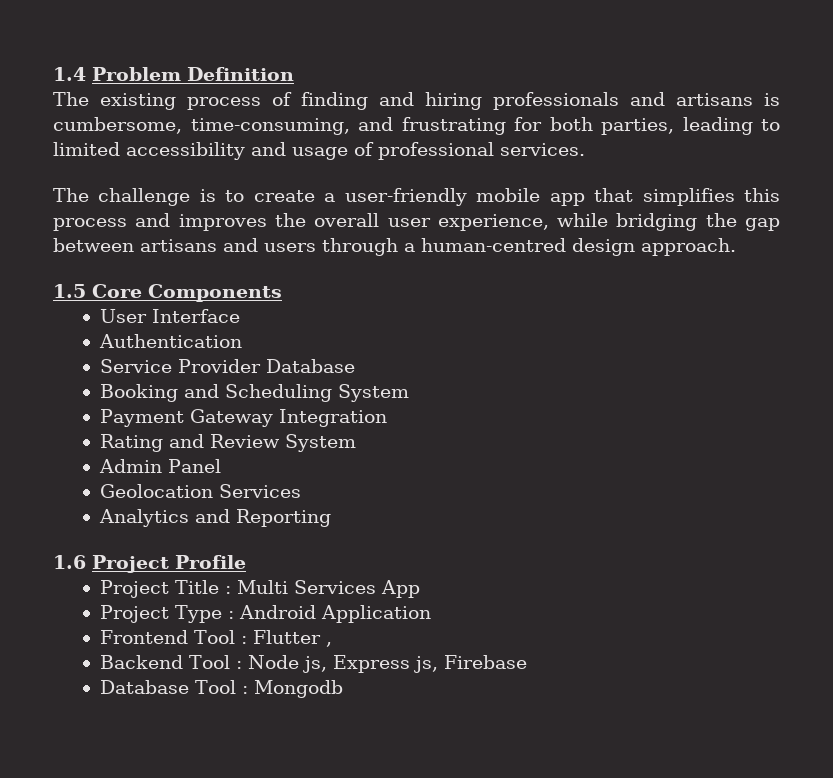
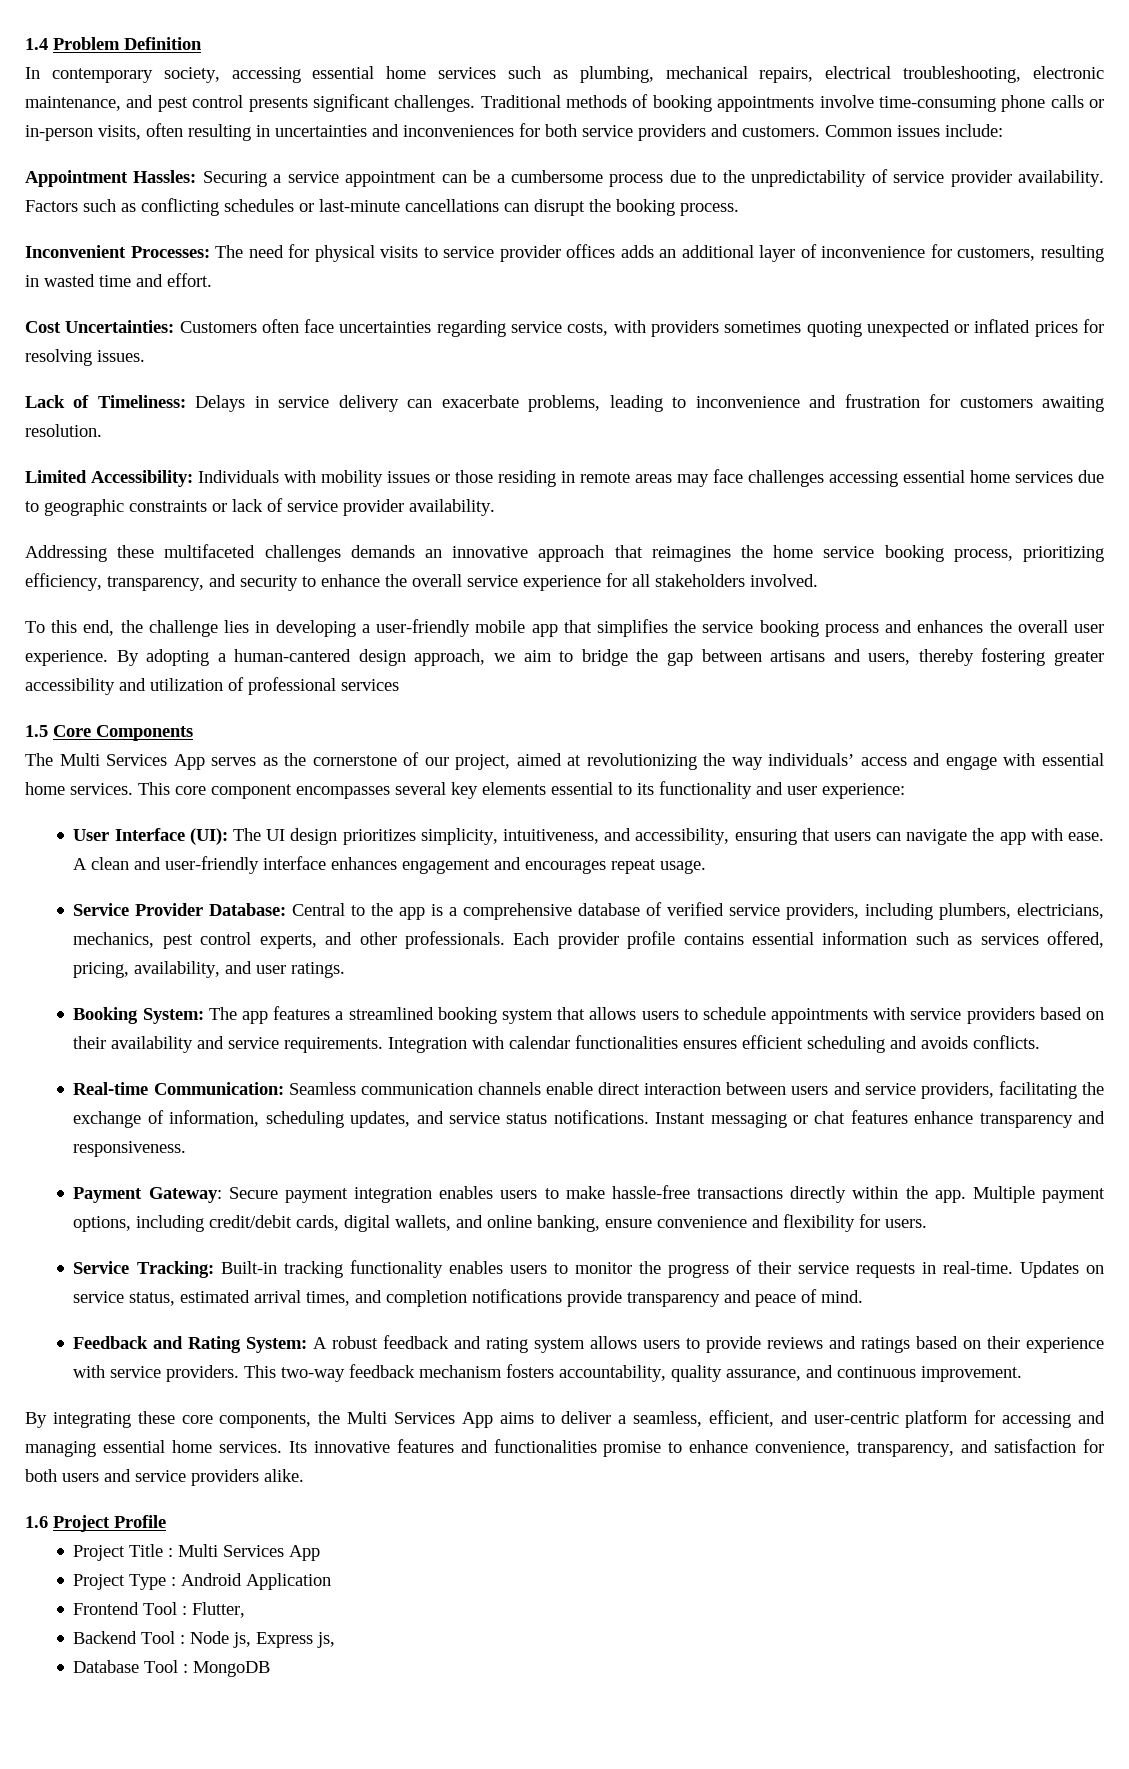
[53,92,780,110] [53,117,780,135] [53,142,585,160] [53,188,315,206] The existing process of finding and hiring professionals and artisans is cumbersome, time-consuming, and frustrating for both parties, leading to limited accessibility and usage of professional services. // The challenge is to create -> [25,66,1104,83] [25,94,1104,112] [25,123,1003,141] [25,169,1105,187] [25,198,739,216] [25,244,1104,262] [25,273,212,287] [25,319,1104,337] [25,349,145,366] [25,394,1105,412] [25,424,102,437] [25,469,1104,487] [25,498,495,516] [25,544,1105,562] [25,573,818,591] [25,620,356,637] In contemporary society, accessing essential home services such as plumbing, mechanical repairs, electrical troubleshooting, electronic maintenance, and pest control presents significant challenges. Traditional methods of booking appointments involve time-consuming phone calls or in-person visits, often resulting in uncertainties and inconveniences for both service providers and customers. Common issues include: // Appointment Hassles: Securing a service appointment can be a cumbersome process due to the unpredictability of service provider availability. Factors such as conflicting schedules or last-minute cancellations can disrupt the booking process. // Inconvenient Processes: The need for physical visits to service provider offices adds an additional layer of inconvenience for customers, resulting in wasted time and effort. // Cost Uncertainties: Customers often face uncertainties regarding service costs, with providers sometimes quoting unexpected or inflated prices for resolving issues. // Lack of Timeliness: Delays in service delivery can exacerbate problems, leading to inconvenience and frustration for customers awaiting resolution. // Limited Accessibility: Individuals with mobility issues or those residing in remote areas may face challenges accessing essential home services due to geographic constraints or lack of service provider availability. // Addressing these multifaceted challenges demands an innovative approach that reimagines the home service booking process, prioritizing efficiency, transparency, and security to enhance the overall service experience for all stakeholders involved. // To this end, the challenge lies in developing
[744,188,781,202] this -> [674,620,819,637] the service booking
[178,214,267,231] improves -> [917,620,984,633] enhances
[437,213,698,231] experience, while bridging -> [25,649,628,666] experience. By adopting a human-cantered design approach, we aim to bridge
[264,238,736,256] [53,284,282,302] [100,309,241,323] [99,334,243,348] [100,359,356,373] [100,384,410,402] [100,409,388,427] [100,434,357,452] [99,459,222,473] [100,484,302,498] [99,509,332,527] users through a human-centred design approach. // 1.5 Core Components // User Interface // Authentication // Service Provider Database // Booking and Scheduling System // Payment Gateway Integration // Rating and Review System // Admin Panel // Geolocation Services // Analytics and Reporting -> [868,648,1104,666] [25,677,399,695] [25,725,193,741] [25,752,1104,770] [25,781,905,799] [73,828,1105,845] [73,856,707,874] [73,902,1104,920] [73,931,1104,949] [73,961,346,978] [73,1006,1105,1024] [73,1035,1041,1053] [73,1081,1105,1099] [73,1110,1105,1128] [73,1141,187,1157] [73,1185,1105,1203] [73,1214,928,1232] [73,1260,1104,1278] [73,1289,864,1307] [73,1335,1104,1353] [73,1364,1023,1382] [25,1410,1106,1428] [25,1439,1104,1457] [25,1469,304,1486] users, thereby fostering greater accessibility and utilization of professional services // 1.5 Core Components // The Multi Services App serves as the cornerstone of our project, aimed at revolutionizing the way individuals’ access and engage with essential home services. This core component encompasses several key elements essential to its functionality and user experience: // User Interface (UI): The UI design prioritizes simplicity, intuitiveness, and accessibility, ensuring that users can navigate the app with ease. A clean and user-friendly interface enhances engagement and encourages repeat usage. // Service Provider Database: Central to the app is a comprehensive database of verified service providers, including plumbers, electricians, mechanics, pest control experts, and other professionals. Each provider profile contains essential information such as services offered, pricing, availability, and user ratings. // Booking System: The app features a streamlined booking system that allows users to schedule appointments with service providers based on their availability and service requirements. Integration with calendar functionalities ensures efficient scheduling and avoids conflicts. // Real-time Communication: Seamless communication channels enable direct interaction between users and service providers, facilitating the exchange of information, scheduling updates, and service status notifications. Instant messaging or chat features enhance transparency and responsiveness. // Payment Gateway: Secure payment integration enables users to make hassle-free transactions directly within the app. Multiple payment options, including credit/debit cards, digital wallets, and online banking, ensure convenience and flexibility for users. // Service Tracking: Built-in tracking functionality enables users to monitor the progress of their service requests in real-time. Updates on service status, estimated arrival times, and completion notifications provide transparency and peace of mind. // Feedback and Rating System: A robust feedback and rating system allows users to provide reviews and ratings based on their experience with service providers. This two-way feedback mechanism fosters accountability, quality assurance, and continuous improvement. // By integrating these core components, the Multi Services App aims to deliver a seamless, efficient, and user-centric platform for accessing and managing essential home services. Its innovative features and functionalities promise to enhance convenience, transparency, and satisfaction for both users and service providers alike.
[253,630,333,647] Flutter , -> [192,1602,246,1618] Flutter,
[444,655,528,669] Firebase -> (336, 1640) none
[254,680,344,698] Mongodb -> [193,1661,271,1677] MongoDB

